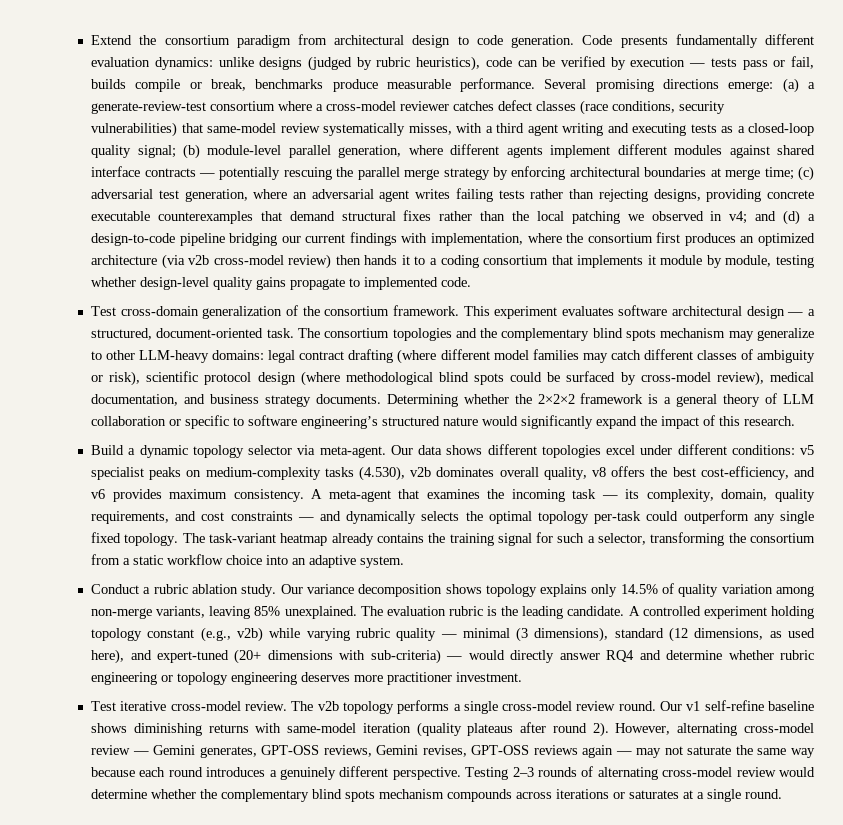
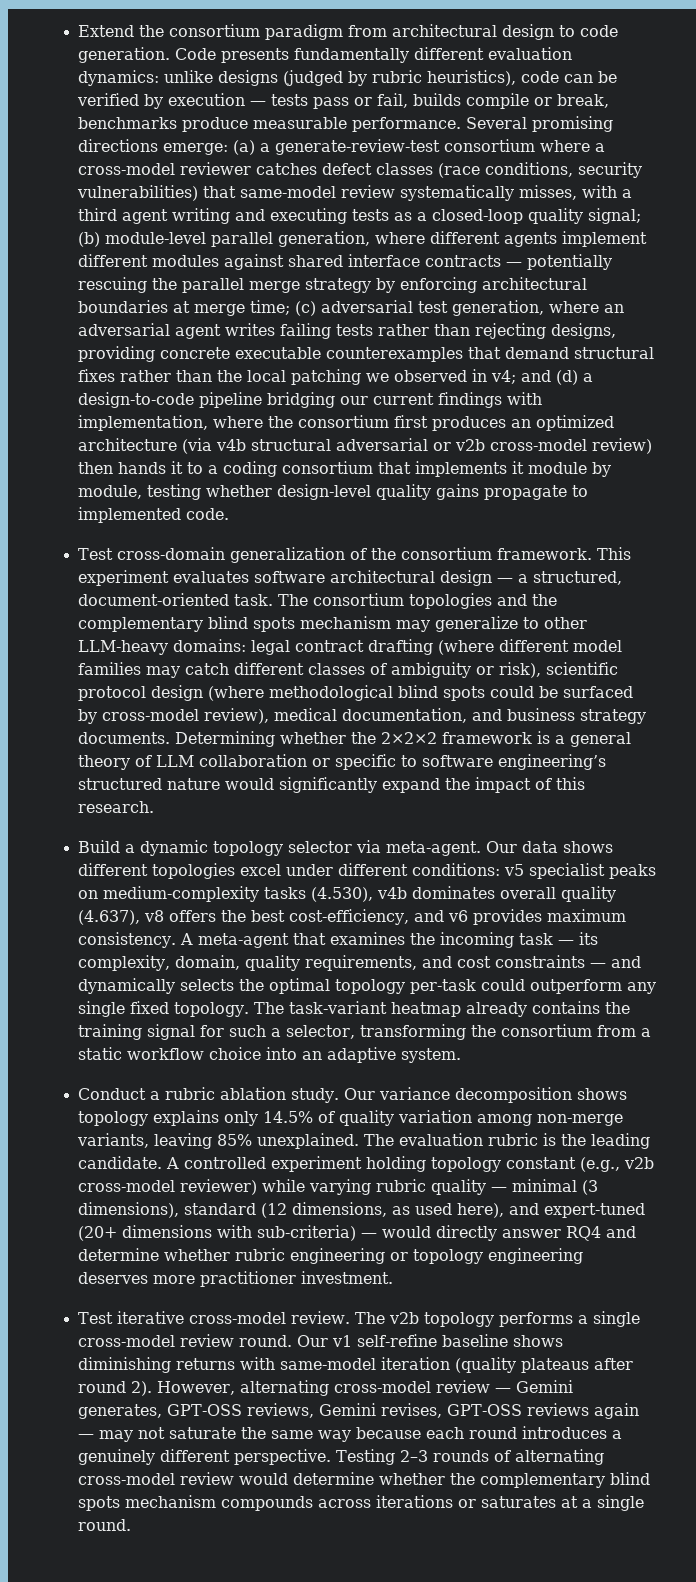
(185, 261) none -> [216,438,452,451] v4b structural adversarial or
[410,467,432,477] v2b -> [377,887,408,899] v4b
[543,467,587,480] quality, -> [561,886,617,902] [78,910,141,925] quality (4.637),
[236,627,263,642] v2b) -> [624,1157,655,1169] [78,1179,258,1195] v2b cross-model reviewer)

